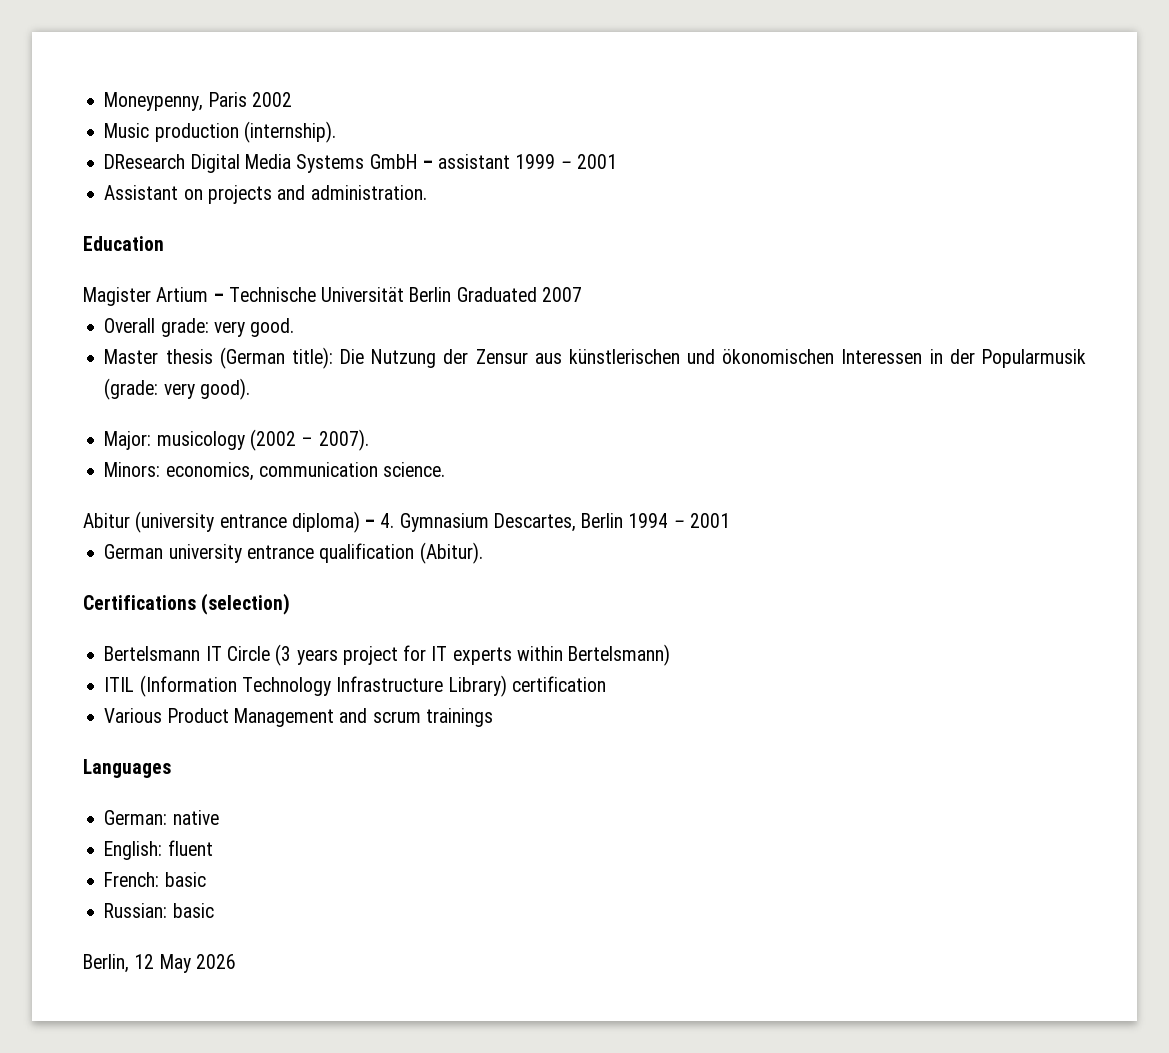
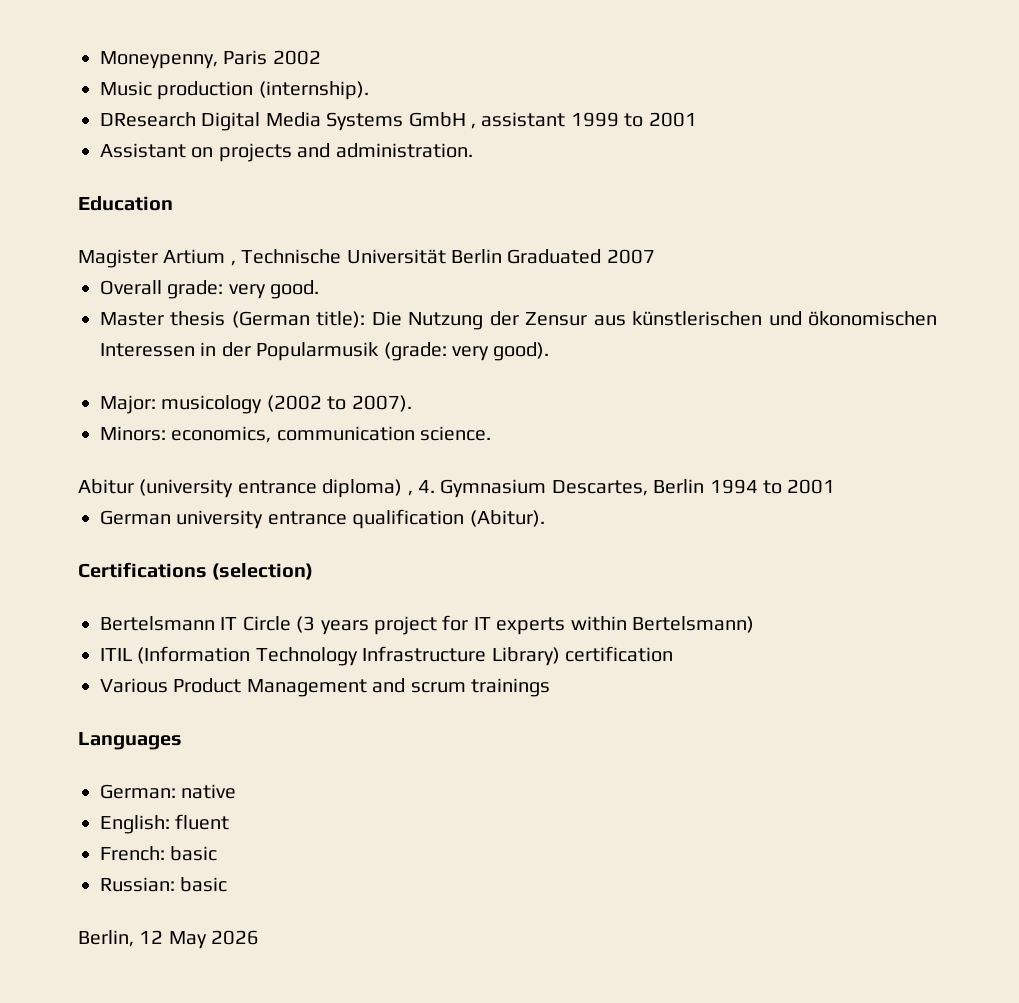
[422,160,433,169] – -> [471,123,476,129] ,
[560,161,572,169] – -> [624,113,644,127] to
[213,293,224,302] – -> [230,260,236,266] ,
[301,437,314,446] – -> [327,396,347,410] to
[365,519,376,528] – -> [407,490,413,496] ,
[673,520,685,528] – -> [762,480,782,494] to

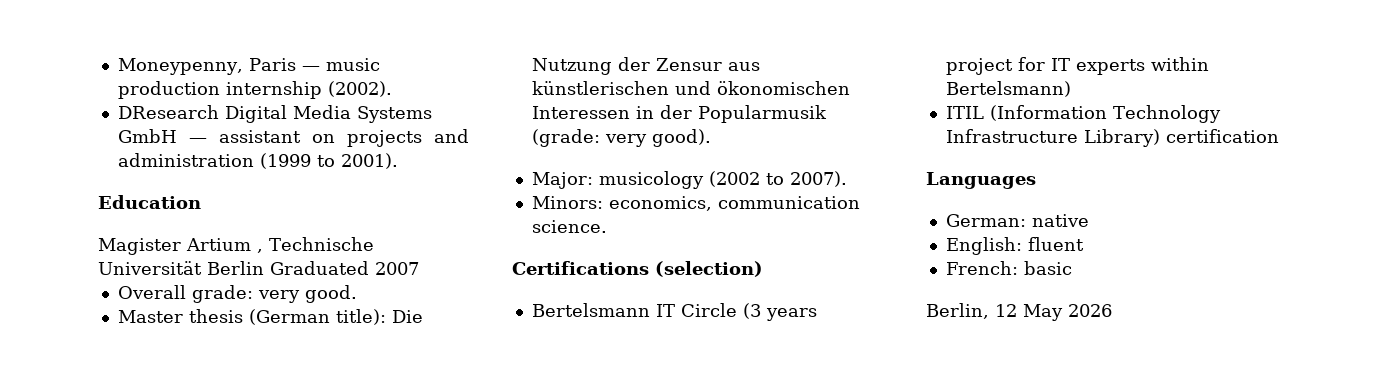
[272,50,321,65] [100,81,369,100] 2002 // Music production (internship). -> [301,58,380,71] [117,81,392,99] — music production internship (2002).
[471,112,697,129] [100,143,473,162] , assistant 1999 to 2001 // Assistant on projects and administration. -> [188,129,469,147] [117,153,398,169] — assistant on projects and administration (1999 to 2001).
[78,479,836,498] [100,509,545,529] // Abitur (university entrance diploma) , 4. Gymnasium Descartes, Berlin 1994 to 2001 // German university entrance qualification (Abitur). -> (607, 226) none
[100,678,550,697] // Various Product Management and scrum trainings -> (1279, 136) none
[100,877,228,892] // Russian: basic -> (1072, 268) none

